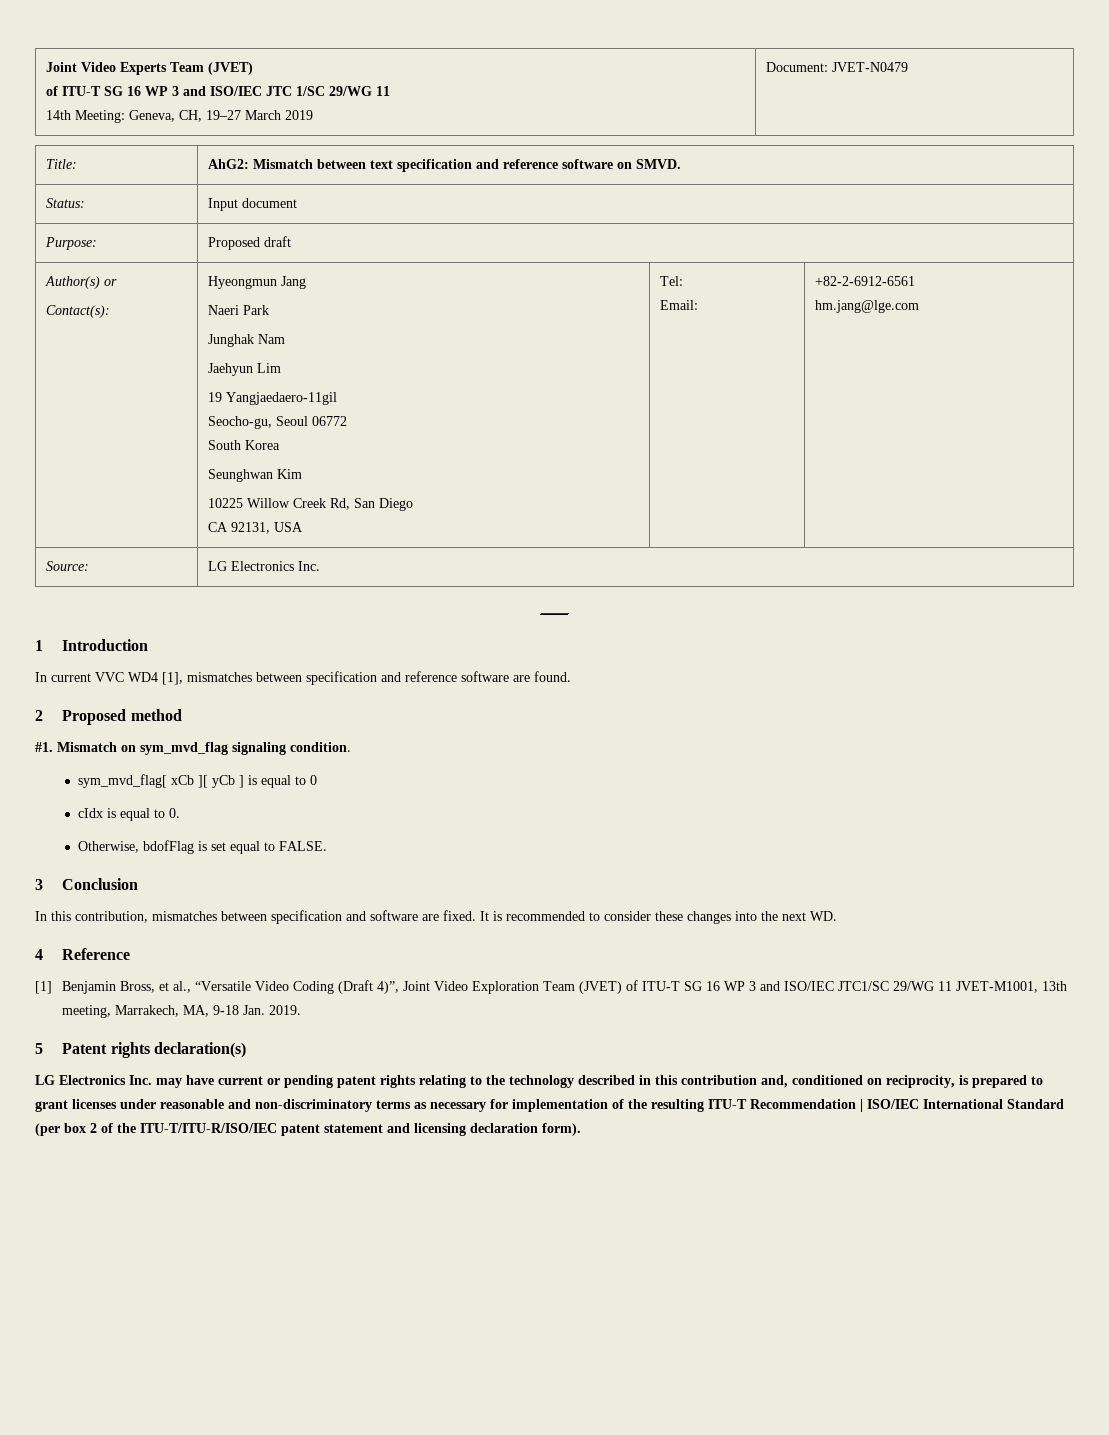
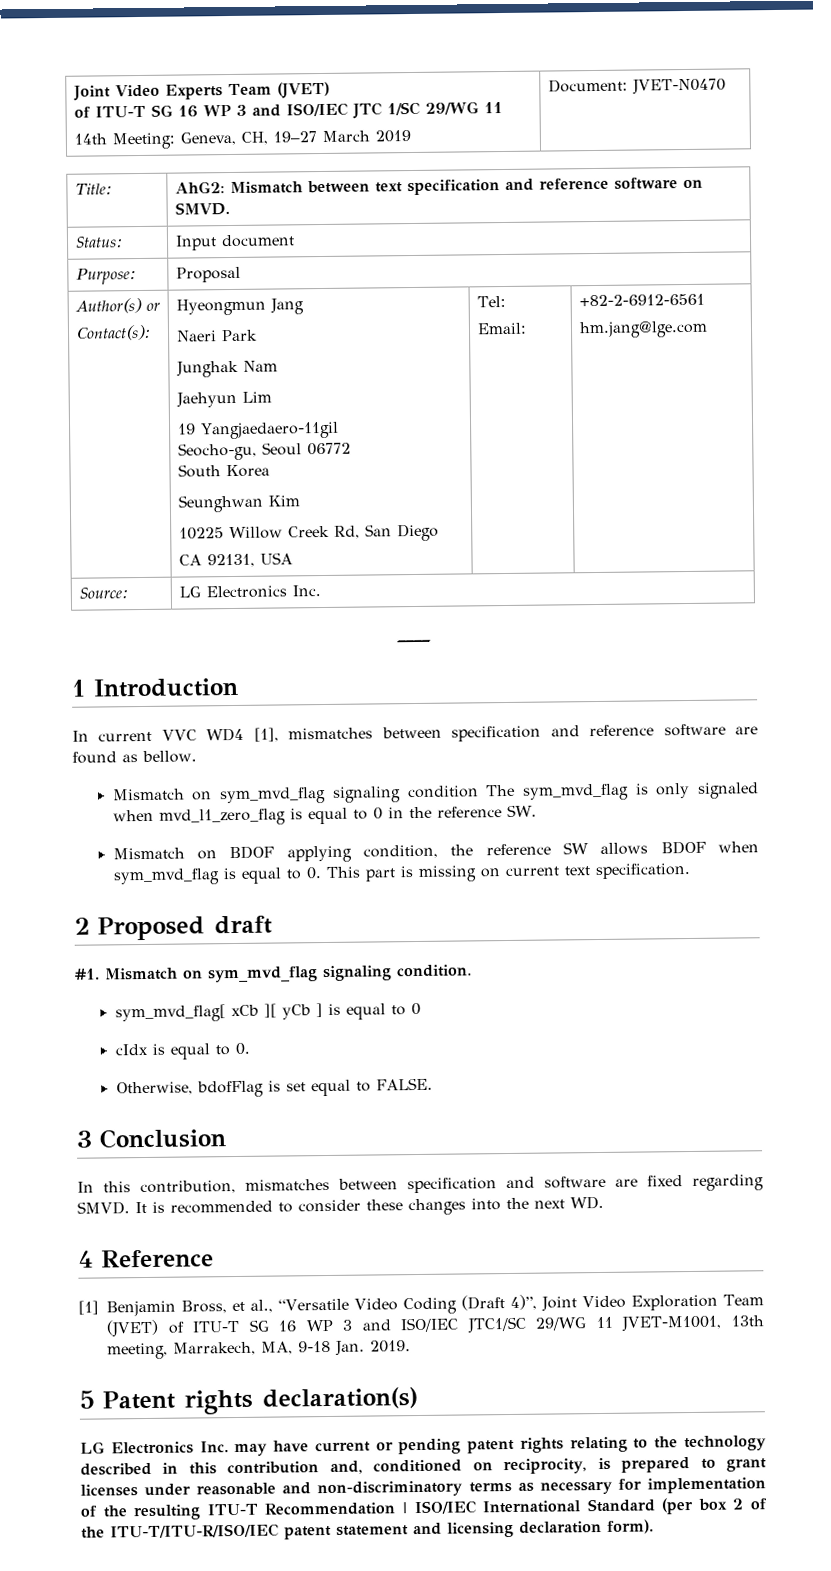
[831,62,908,72] JVET-N0479 -> [631,78,726,95] JVET-N0470
[207,236,291,250] Proposed draft -> [175,266,241,283] Proposal
[534,671,571,682] found. -> [72,750,197,764] [112,782,759,805] [112,804,537,826] [112,840,760,863] [112,862,691,886] found as bellow. // Mismatch on sym_mvd_flag signaling condition The sym_mvd_flag is only signaled when mvd_l1_zero_flag is equal to 0 in the reference SW. // Mismatch on BDOF applying condition, the reference SW allows BDOF when sym_mvd_flag is equal to 0. This part is missing on current text specification.
[130,709,182,721] method -> [214,915,273,935] draft
[443,910,476,921] fixed. -> [647,1174,764,1191] [77,1201,130,1215] fixed regarding SMVD.

